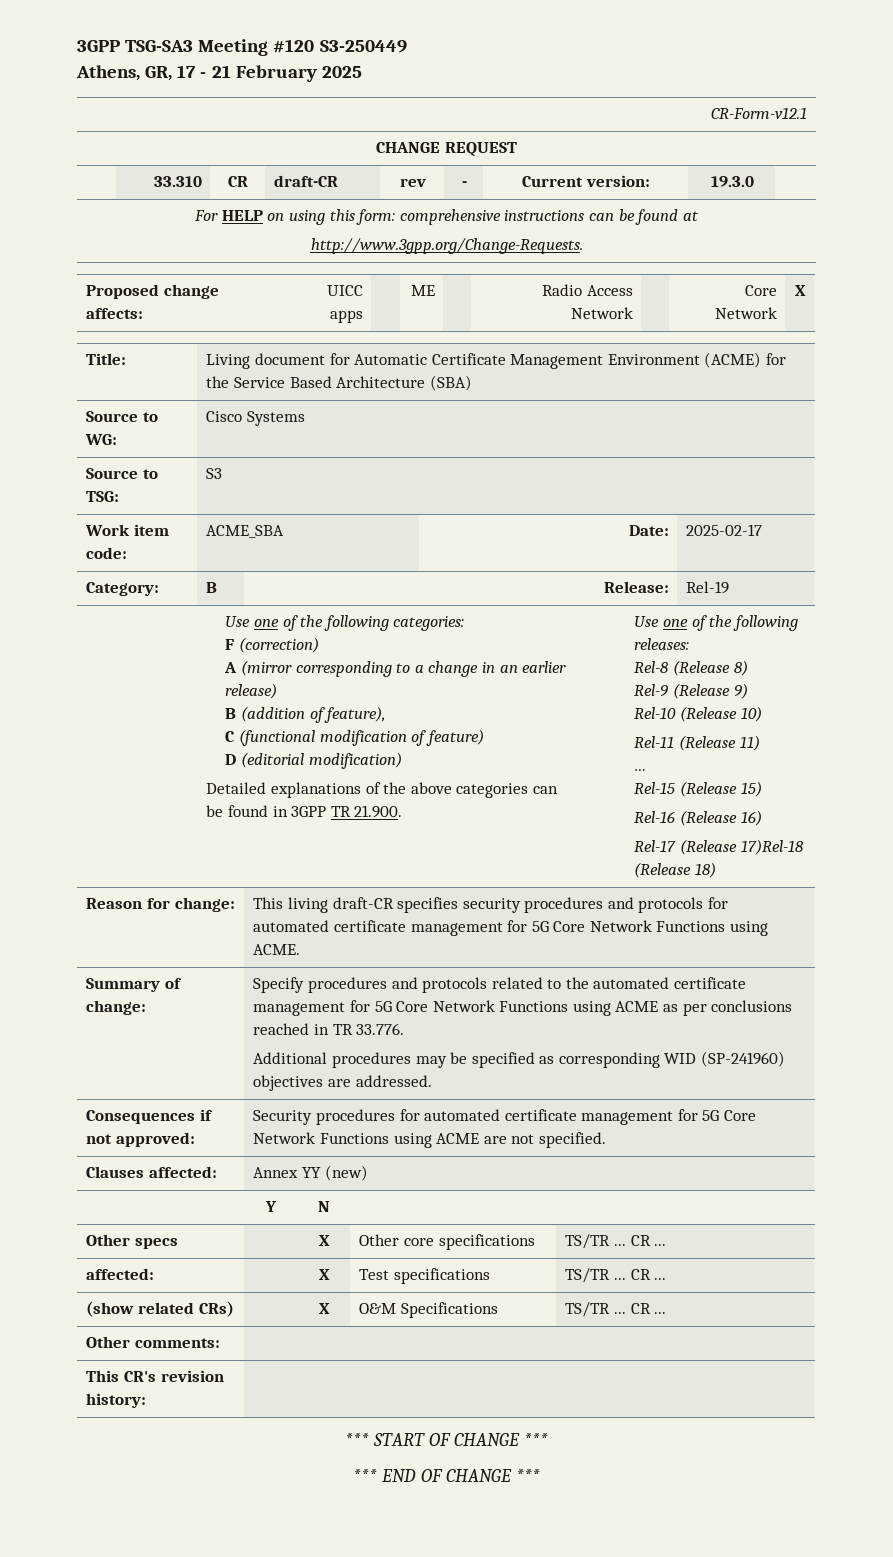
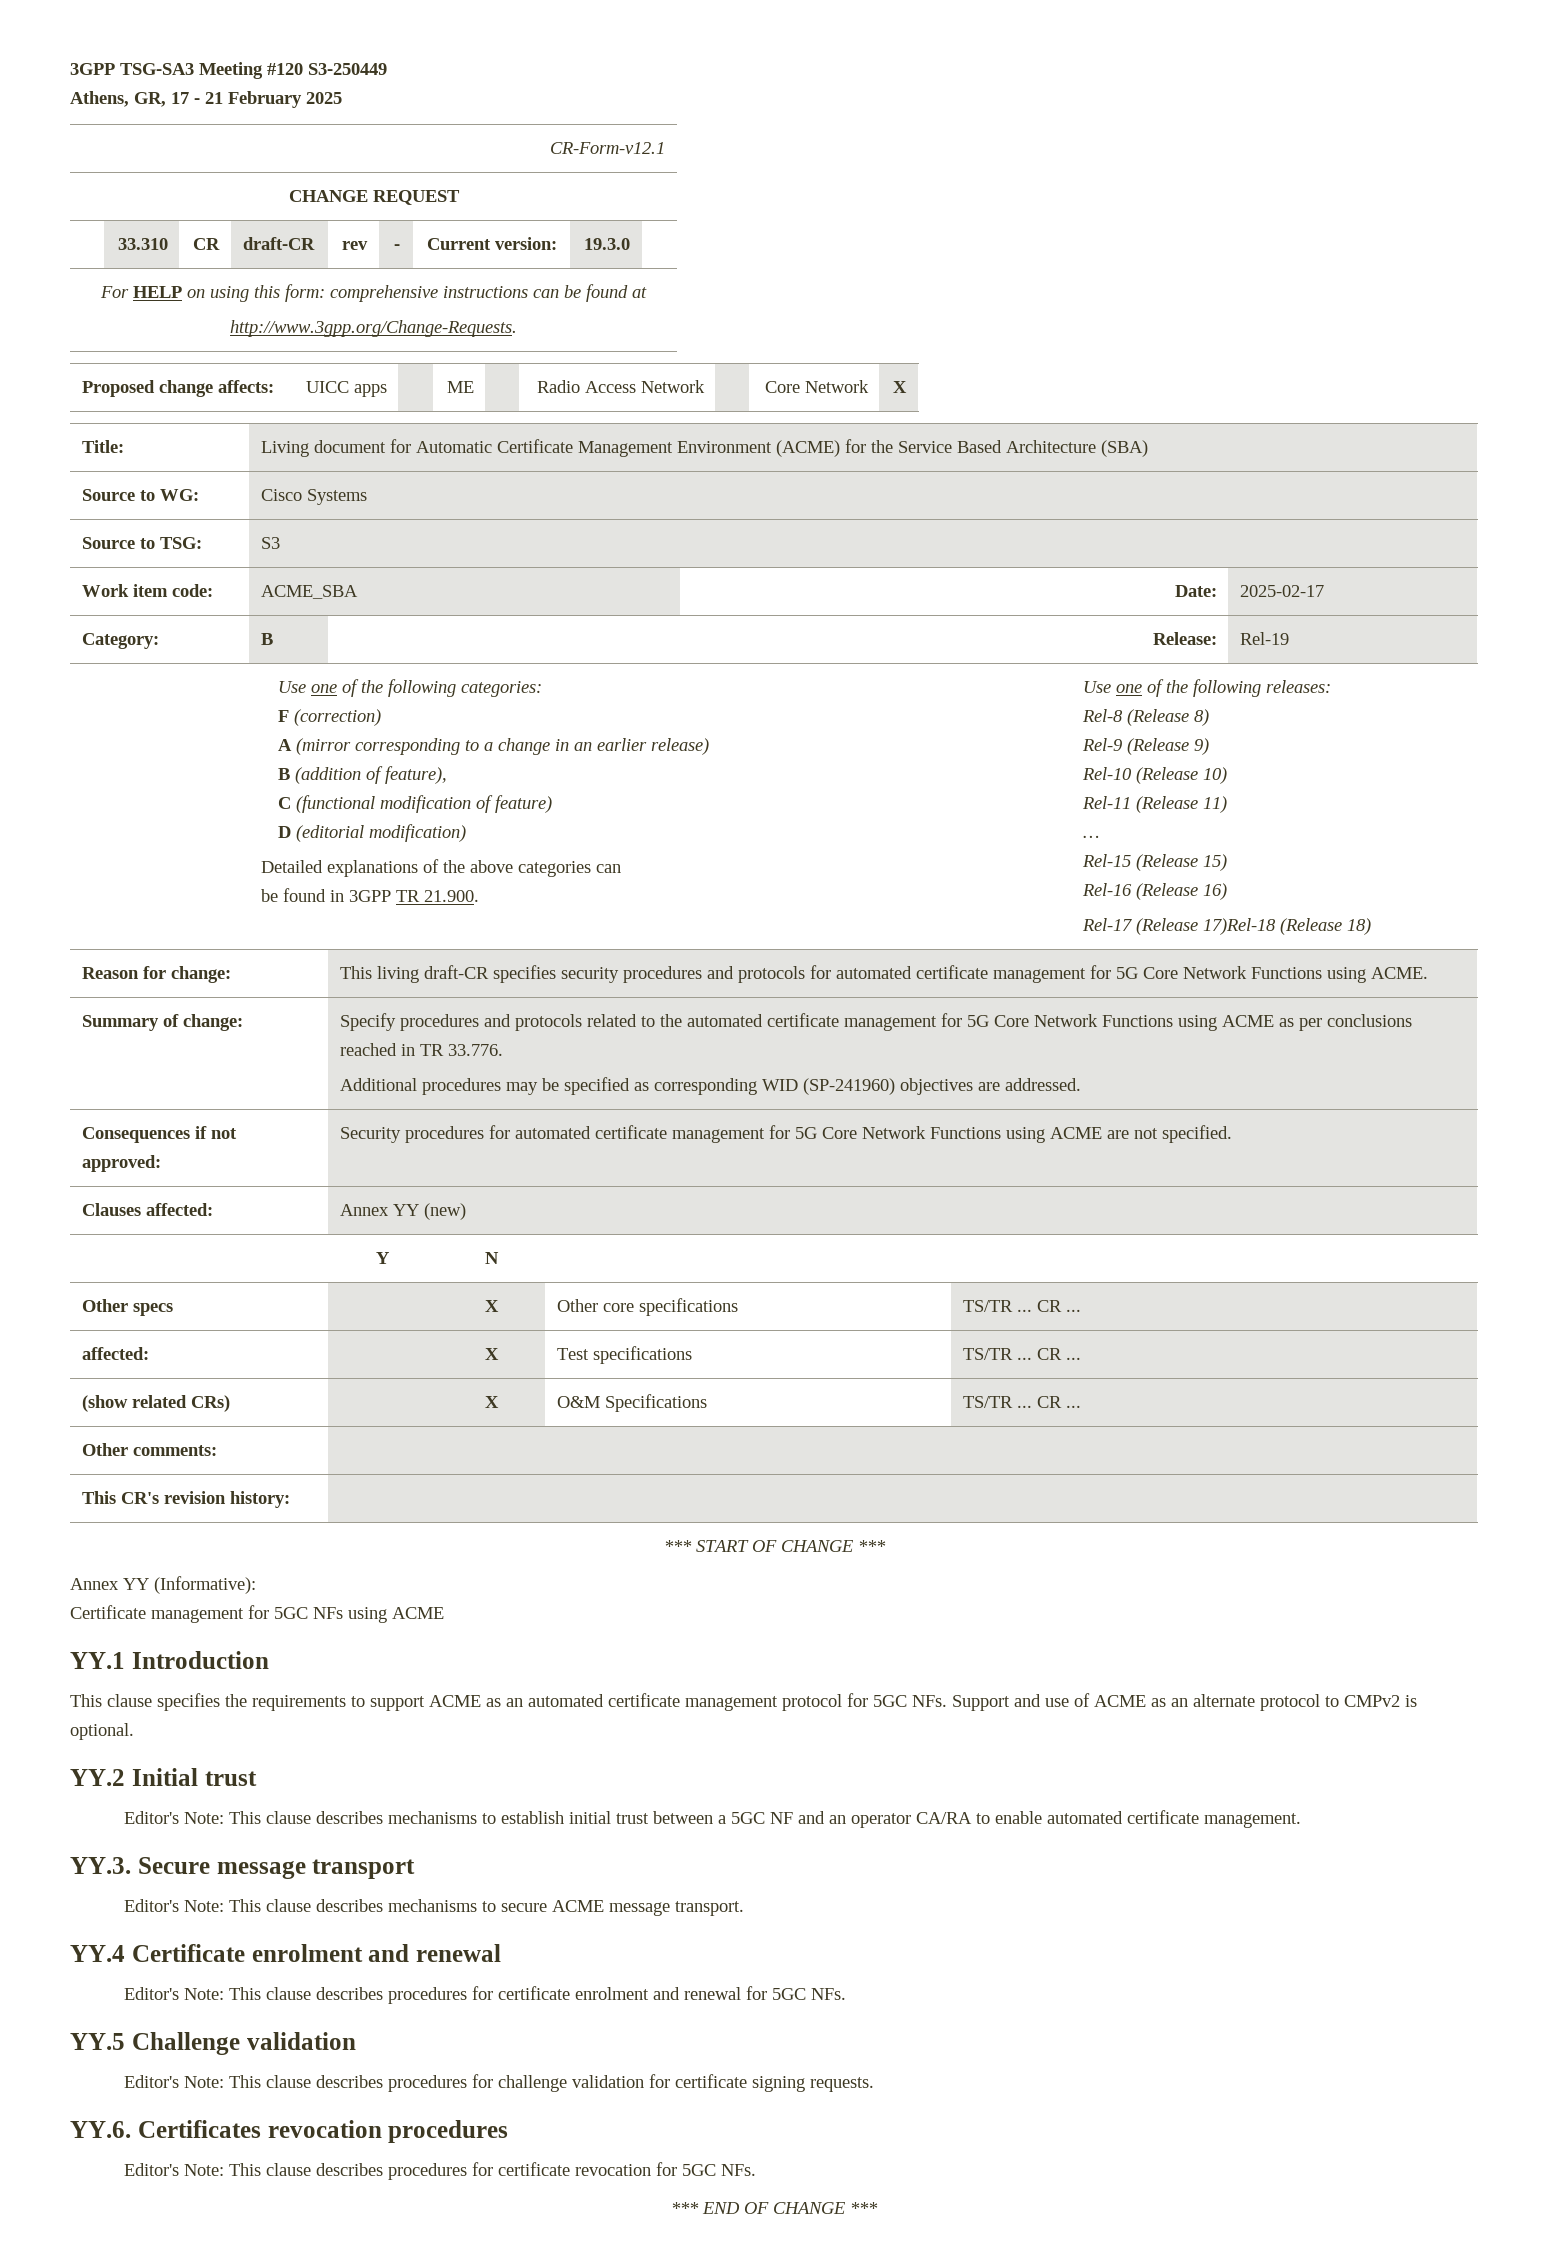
(549, 1439) none -> [70,1576,256,1594] [70,1605,444,1623] [70,1651,269,1669] [70,1693,1417,1711] [70,1723,134,1740] [70,1768,257,1786] [124,1810,1302,1828] [70,1857,416,1879] [124,1899,745,1916] [70,1944,501,1962] [124,1986,847,2004] [70,2032,356,2055] [124,2074,875,2092] [70,2120,509,2143] [124,2162,757,2180] // Annex YY (Informative): // Certificate management for 5GC NFs using ACME // YY.1 Introduction // This clause specifies the requirements to support ACME as an automated certificate management protocol for 5GC NFs. Support and use of ACME as an alternate protocol to CMPv2 is optional. // YY.2 Initial trust // Editor's Note: This clause describes mechanisms to establish initial trust between a 5GC NF and an operator CA/RA to enable automated certificate management. // YY.3. Secure message transport // Editor's Note: This clause describes mechanisms to secure ACME message transport. // YY.4 Certificate enrolment and renewal // Editor's Note: This clause describes procedures for certificate enrolment and renewal for 5GC NFs. // YY.5 Challenge validation // Editor's Note: This clause describes procedures for challenge validation for certificate signing requests. // YY.6. Certificates revocation procedures // Editor's Note: This clause describes procedures for certificate revocation for 5GC NFs.

